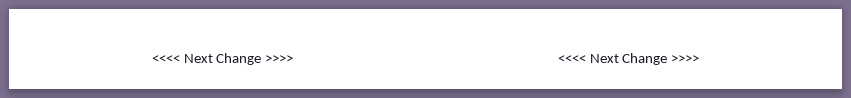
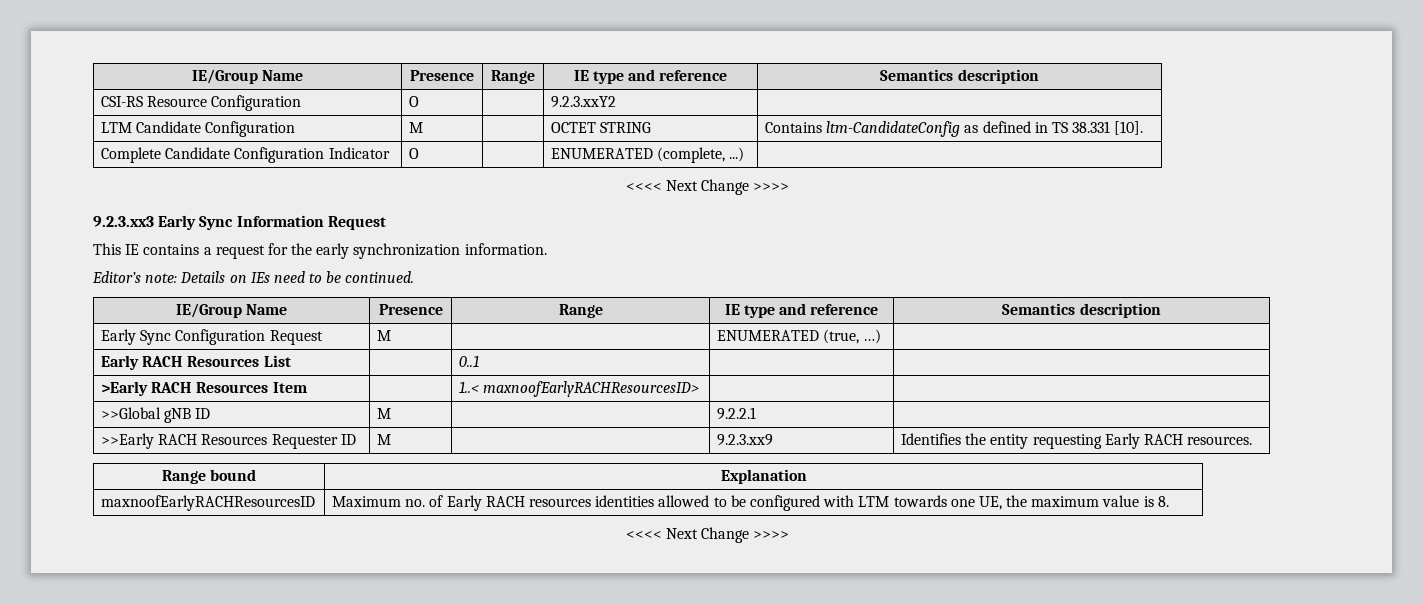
[151,53,294,65] <<<< Next Change >>>> -> [191,69,304,84] [410,70,474,81] [491,70,535,84] [573,69,728,84] [880,69,1039,84] [101,95,302,111] [409,96,420,107] [551,96,617,108] [101,121,296,137] [409,122,424,133] [551,122,652,133] [765,121,1144,137] [101,147,390,163] [409,148,420,159] [551,147,745,163] [625,179,790,195] [93,215,386,230] [93,243,547,259] [92,271,415,283] [175,303,288,318] [378,304,443,315] [558,304,603,318] [724,303,879,318] [1002,303,1161,318] [101,329,323,345] [377,330,392,341] [717,329,882,344] [101,355,291,370] [459,355,480,367] [101,381,307,396] [459,381,700,397] [101,407,211,423] [377,408,392,419] [717,407,757,420] [101,433,356,449] [377,434,392,445] [717,434,774,446] [901,433,1253,449] [161,469,257,484] [720,469,807,484] [101,495,316,511] [332,495,1169,511] IE/Group Name | Presence | Range | IE type and reference | Semantics description // CSI-RS Resource Configuration | O | | 9.2.3.xxY2 | // LTM Candidate Configuration | M | | OCTET STRING | Contains ltm-CandidateConfig as defined in TS 38.331 [10]. // Complete Candidate Configuration Indicator | O | | ENUMERATED (complete, ...) | // <<<< Next Change >>>> // 9.2.3.xx3 Early Sync Information Request // This IE contains a request for the early synchronization information. // Editor’s note: Details on IEs need to be continued. // IE/Group Name | Presence | Range | IE type and reference | Semantics description // Early Sync Configuration Request | M | | ENUMERATED (true, …) | // Early RACH Resources List | | 0..1 | | // >Early RACH Resources Item | | 1..< maxnoofEarlyRACHResourcesID> | | // >>Global gNB ID | M | | 9.2.2.1 | // >>Early RACH Resources Requester ID | M | | 9.2.3.xx9 | Identifies the entity requesting Early RACH resources. // Range bound | Explanation // maxnoofEarlyRACHResourcesID | Maximum no. of Early RACH resources identities allowed to be configured with LTM towards one UE, the maximum value is 8.

